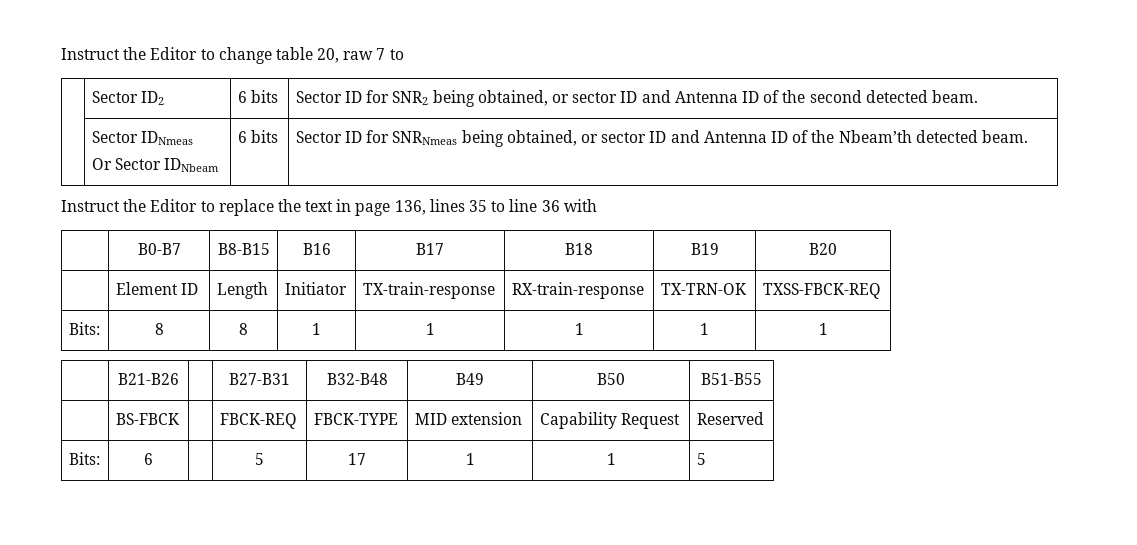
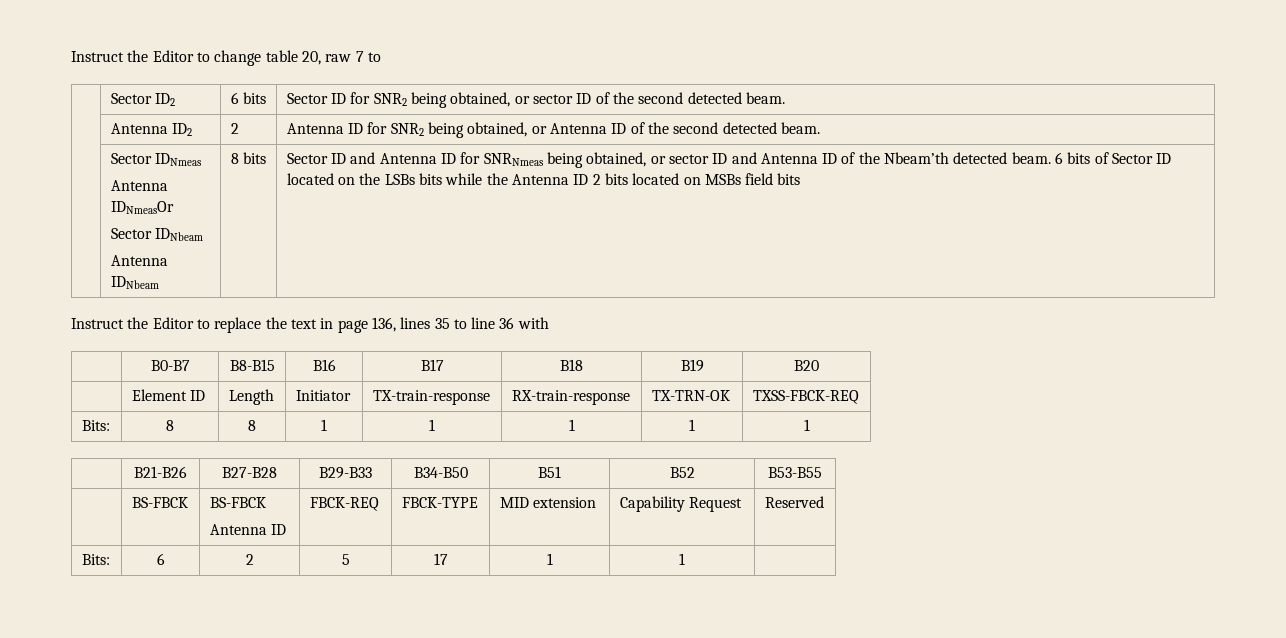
[641,90,671,103] and -> [595,92,785,104] [110,123,192,136] [230,123,239,134] [286,122,547,138] of the second detected beam. // | Antenna ID2 | 2 | Antenna ID for SNR2 being obtained, or
[91,158,112,170] Or -> [110,180,168,191] [110,201,174,214] Antenna IDNmeasOr //
[237,130,279,143] [295,131,363,143] | 6 bits | Sector ID -> [110,255,168,266] [110,276,159,289] [230,152,266,164] [286,152,456,164] // Antenna IDNbeam | 8 bits | Sector ID and Antenna ID
(1028, 136) none -> [1055,152,1172,164] [286,173,801,185] 6 bits of Sector ID located on the LSBs bits while the Antenna ID 2 bits located on MSBs field bits
[229,373,290,385] [326,373,388,385] [456,373,484,385] [597,373,625,385] [701,373,762,385] [115,413,180,425] | B27-B31 | B32-B48 | B49 | B50 | B51-B55 // | BS-FBCK | -> [222,467,277,478] [319,467,372,479] [413,467,468,478] [538,466,561,478] [669,467,695,478] [768,467,822,478] [131,497,188,508] [209,497,266,508] [209,524,286,535] B27-B28 | B29-B33 | B34-B50 | B51 | B52 | B53-B55 // | BS-FBCK | BS-FBCK // Antenna ID
(153, 459) none -> [245,554,254,565] 2
[696,453,706,465] 5 -> (685, 559) none

